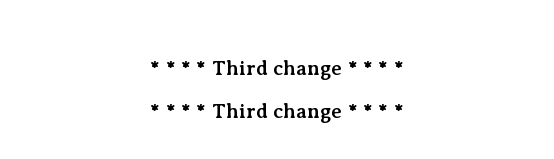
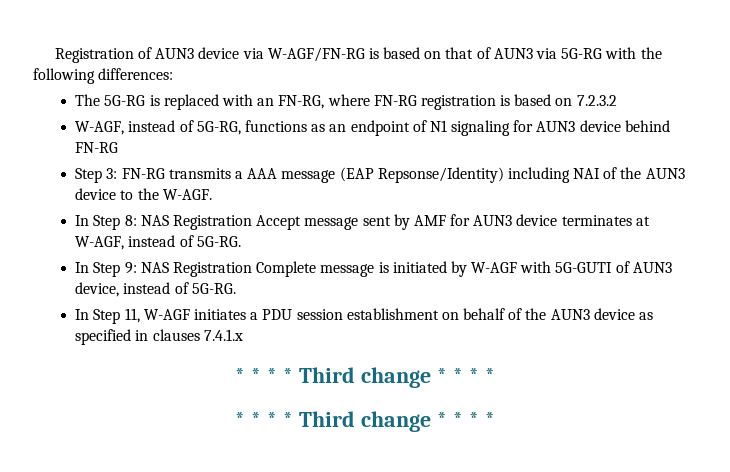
(150, 68) none -> [54,47,662,63] [33,68,174,84] [75,94,617,110] [75,120,670,136] [75,142,119,153] [75,167,685,183] [75,188,212,200] [75,214,650,230] [75,235,241,250] [75,261,672,277] [75,282,236,297] [75,308,654,324] [75,329,243,345] Registration of AUN3 device via W-AGF/FN-RG is based on that of AUN3 via 5G-RG with the following differences: // The 5G-RG is replaced with an FN-RG, where FN-RG registration is based on 7.2.3.2 // W-AGF, instead of 5G-RG, functions as an endpoint of N1 signaling for AUN3 device behind FN-RG // Step 3: FN-RG transmits a AAA message (EAP Repsonse/Identity) including NAI of the AUN3 device to the W-AGF. // In Step 8: NAS Registration Accept message sent by AMF for AUN3 device terminates at W-AGF, instead of 5G-RG. // In Step 9: NAS Registration Complete message is initiated by W-AGF with 5G-GUTI of AUN3 device, instead of 5G-RG. // In Step 11, W-AGF initiates a PDU session establishment on behalf of the AUN3 device as specified in clauses 7.4.1.x //

